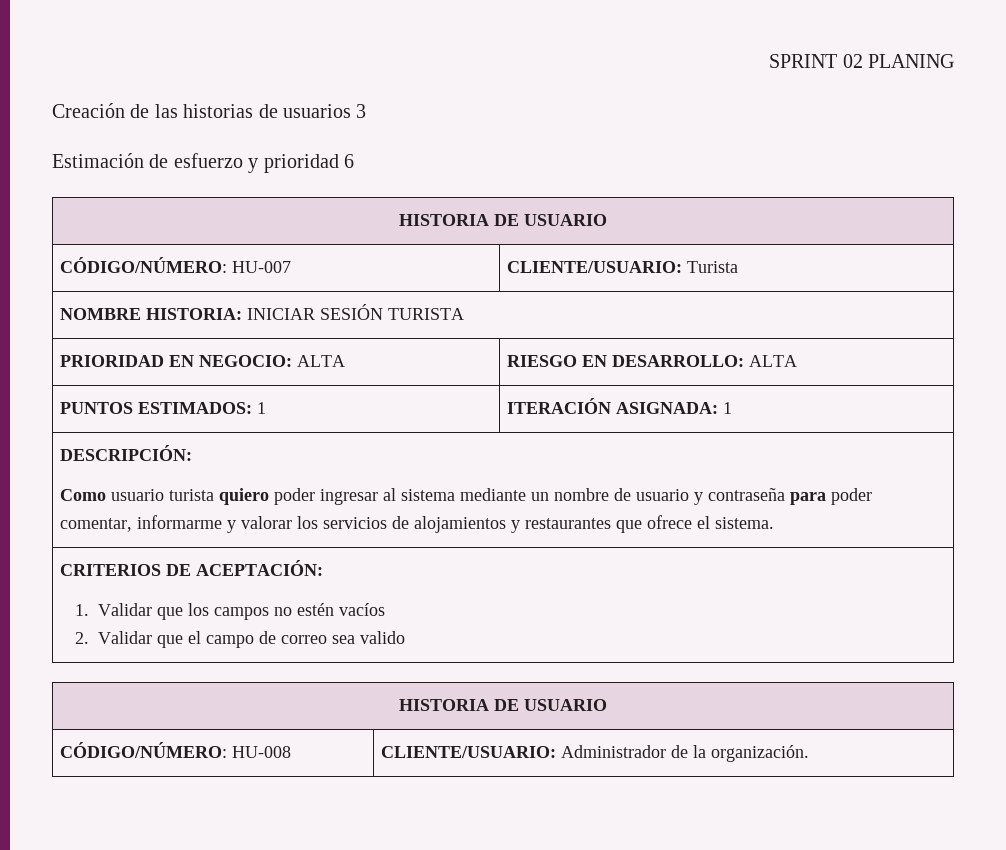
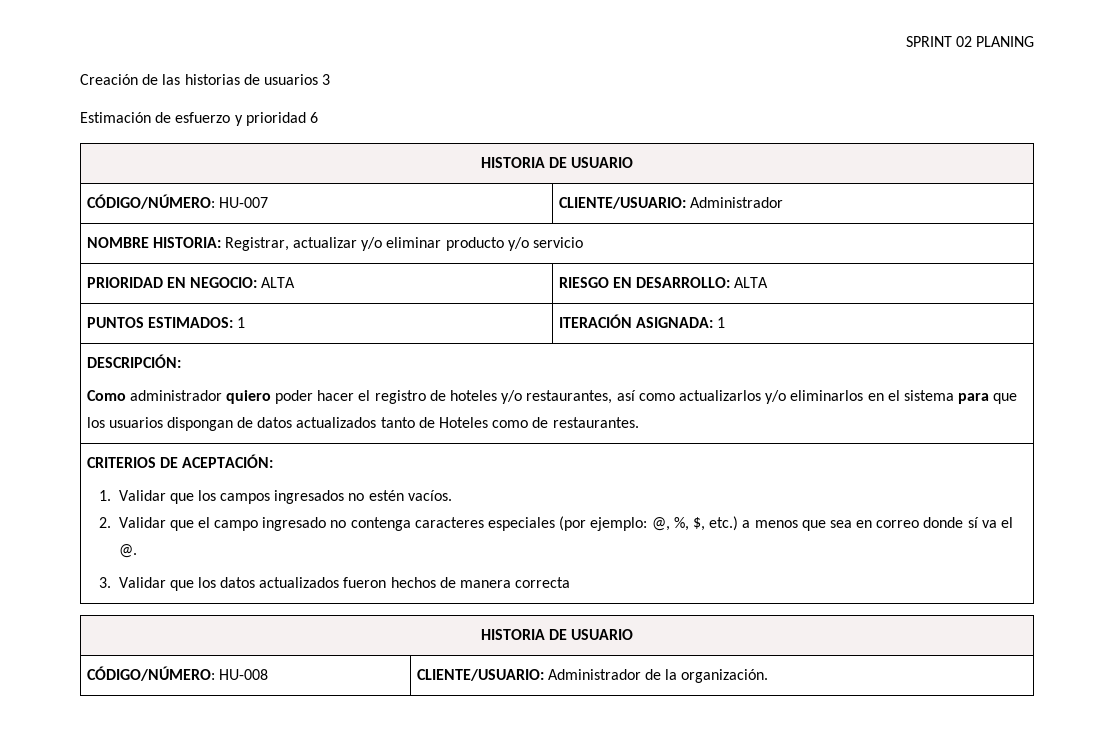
[687,261,739,273] Turista -> [689,197,783,208] Administrador
[247,304,465,320] INICIAR SESIÓN TURISTA -> [224,237,584,251] Registrar, actualizar y/o eliminar producto y/o servicio
[111,488,873,505] [60,515,775,533] usuario turista quiero poder ingresar al sistema mediante un nombre de usuario y contraseña para poder comentar, informarme y valorar los servicios de alojamientos y restaurantes que ofrece el sistema. -> [129,390,1018,404] [86,417,639,431] administrador quiero poder hacer el registro de hoteles y/o restaurantes, así como actualizarlos y/o eliminarlos en el sistema para que los usuarios dispongan de datos actualizados tanto de Hoteles como de restaurantes.
(269, 613) none -> [274,490,345,504] ingresados
[338,603,385,616] vacíos -> [407,490,452,501] vacíos.
[258,631,405,644] de correo sea valido -> [262,516,1013,531] [118,544,137,558] [98,577,571,591] ingresado no contenga caracteres especiales (por ejemplo: @, %, $, etc.) a menos que sea en correo donde sí va el @. // 3. Validar que los datos actualizados fueron hechos de manera correcta

